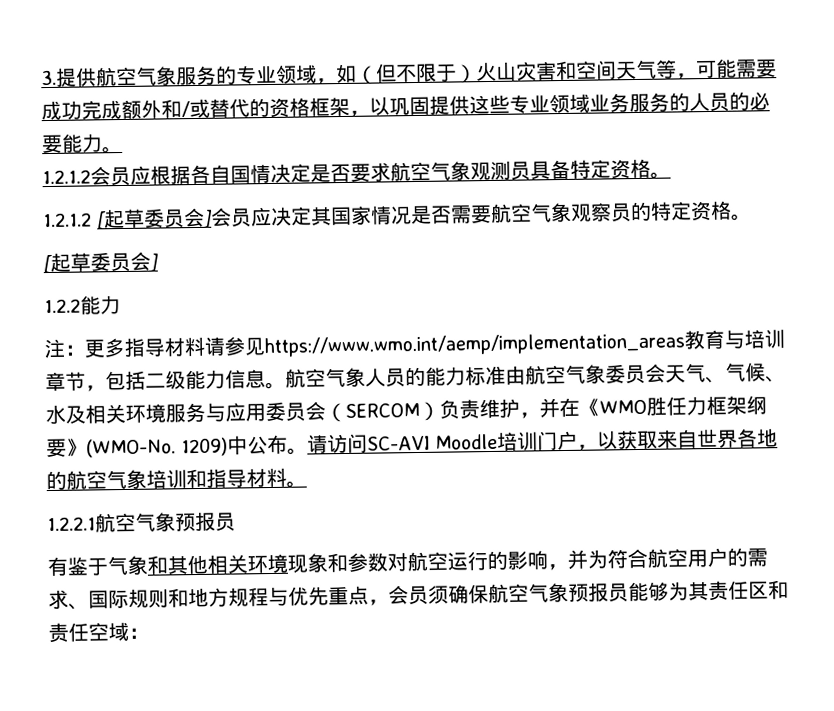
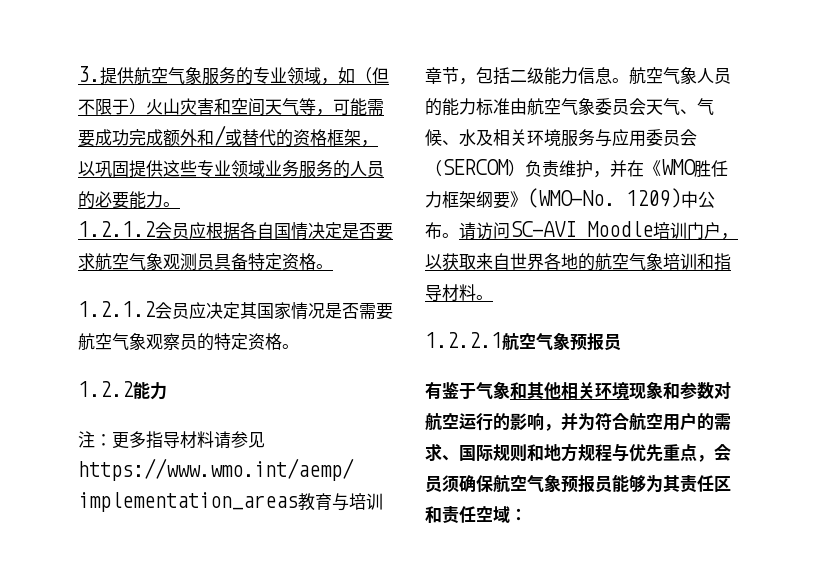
[97,207,213,230] [起草委员会] -> (155, 309) none
[43,251,159,274] // [起草委员会] -> (299, 346) none

